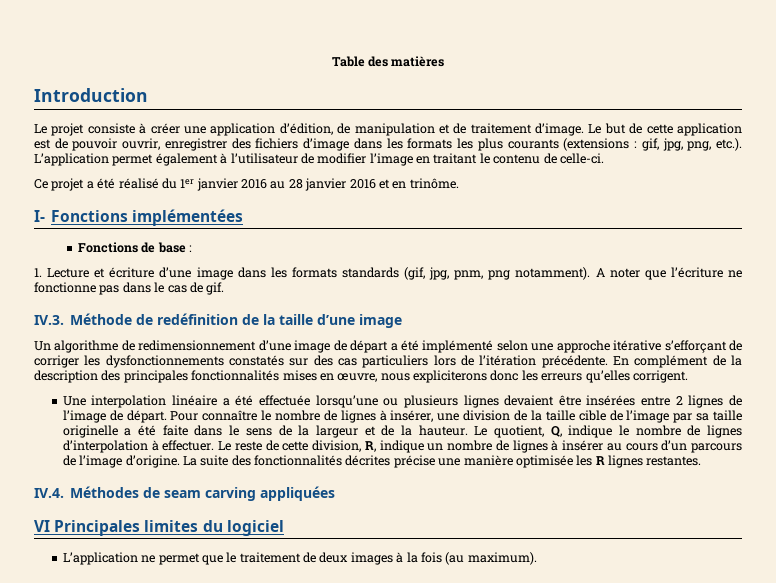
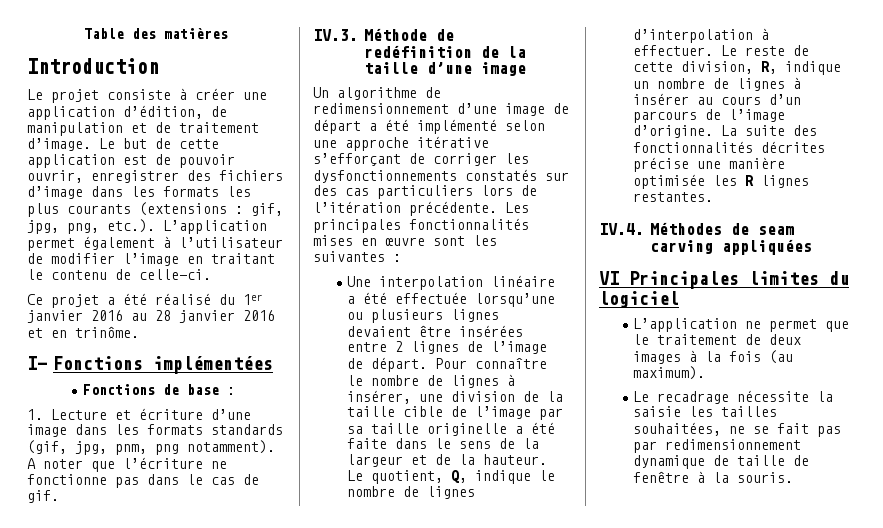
[612,355,742,368] [34,370,688,383] En complément de la description des principales fonctionnalités mises en œuvre, nous expliciterons donc les erreurs qu’elles corrigent. -> [505,202,529,213] [313,218,529,233] [313,235,497,246] [313,251,401,262] Les principales fonctionnalités mises en œuvre sont les suivantes :
(537, 558) none -> [633,390,834,404] [633,406,778,417] [633,422,842,437] [633,439,802,453] [633,455,810,469] [633,471,794,483] // Le recadrage nécessite la saisie les tailles souhaitées, ne se fait pas par redimensionnement dynamique de taille de fenêtre à la souris.

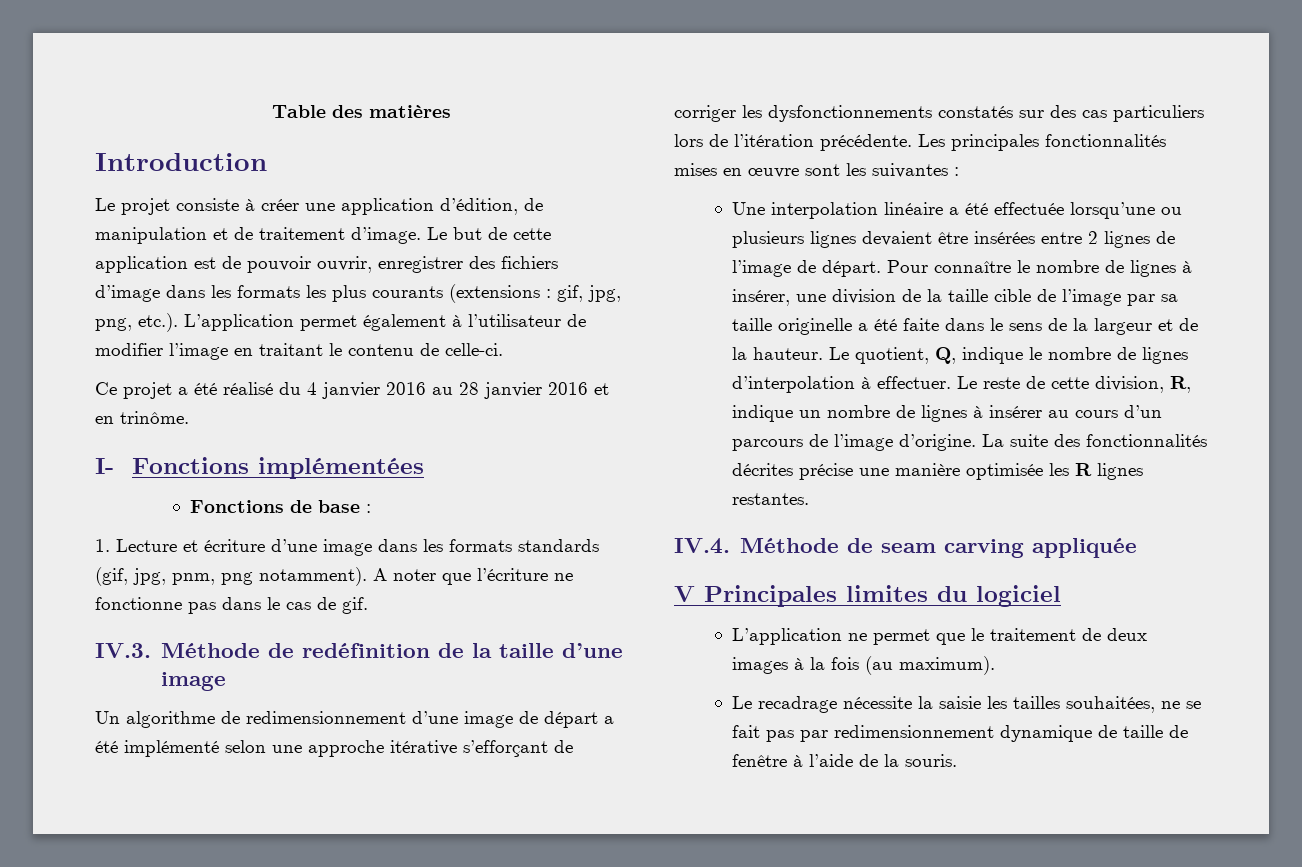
[243,294,263,305] 1er -> [307,382,317,395] 4
[650,222,722,235] Méthodes -> [739,538,839,553] Méthode
[722,239,812,255] [599,271,619,285] appliquées // VI -> [1031,538,1137,558] [674,586,695,602] appliquée // V
(706, 477) none -> [808,754,878,767] l’aide de

